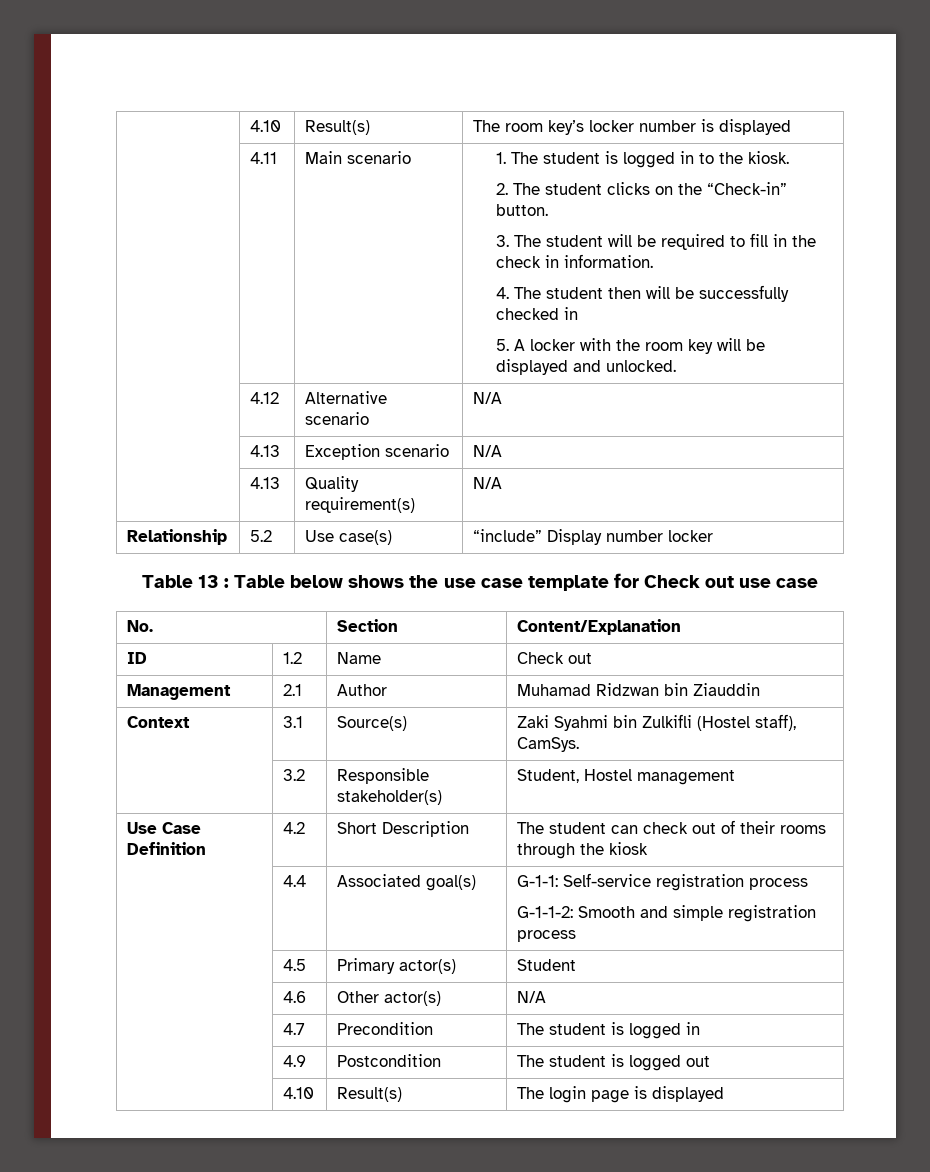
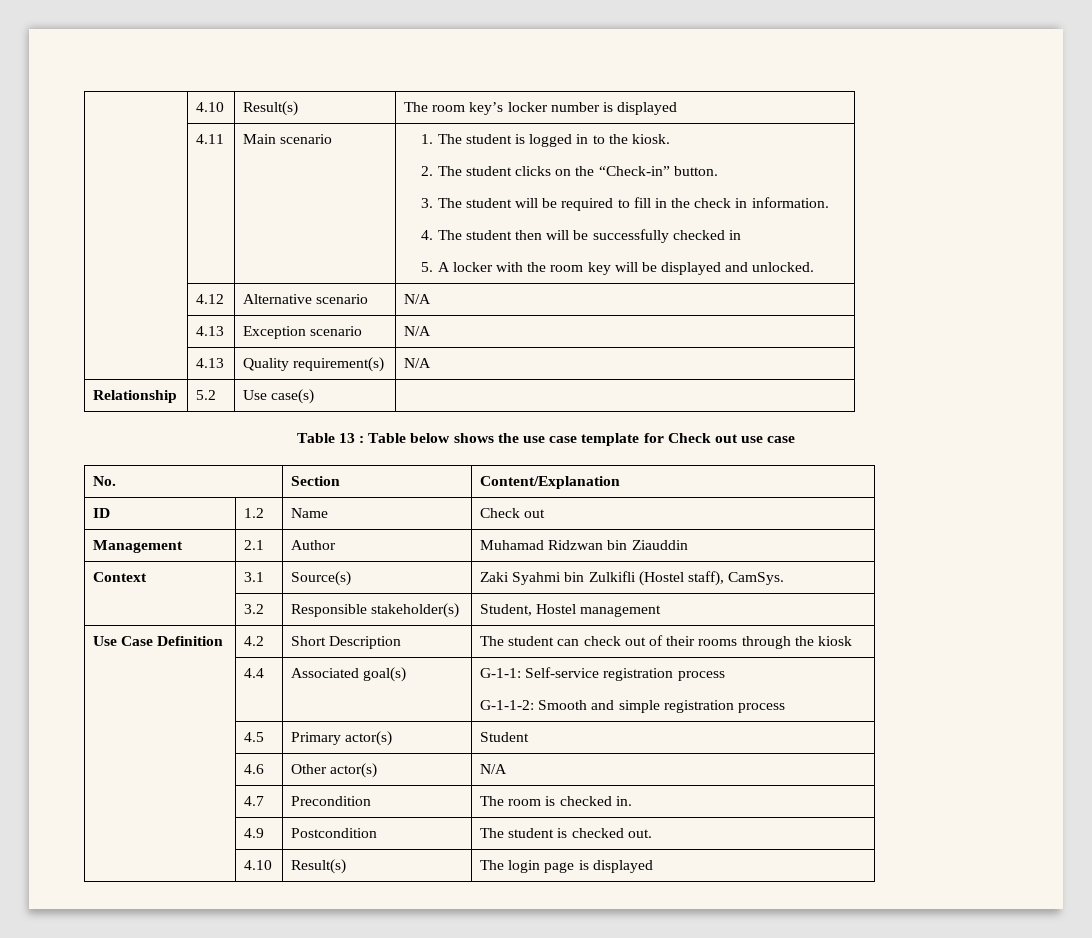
[473,529,714,545] “include” Display number locker -> (315, 396) none
[549,1022,701,1039] student is logged in -> [508,796,632,806] room is checked in.
[629,1055,711,1071] logged out -> [571,828,652,838] checked out.

